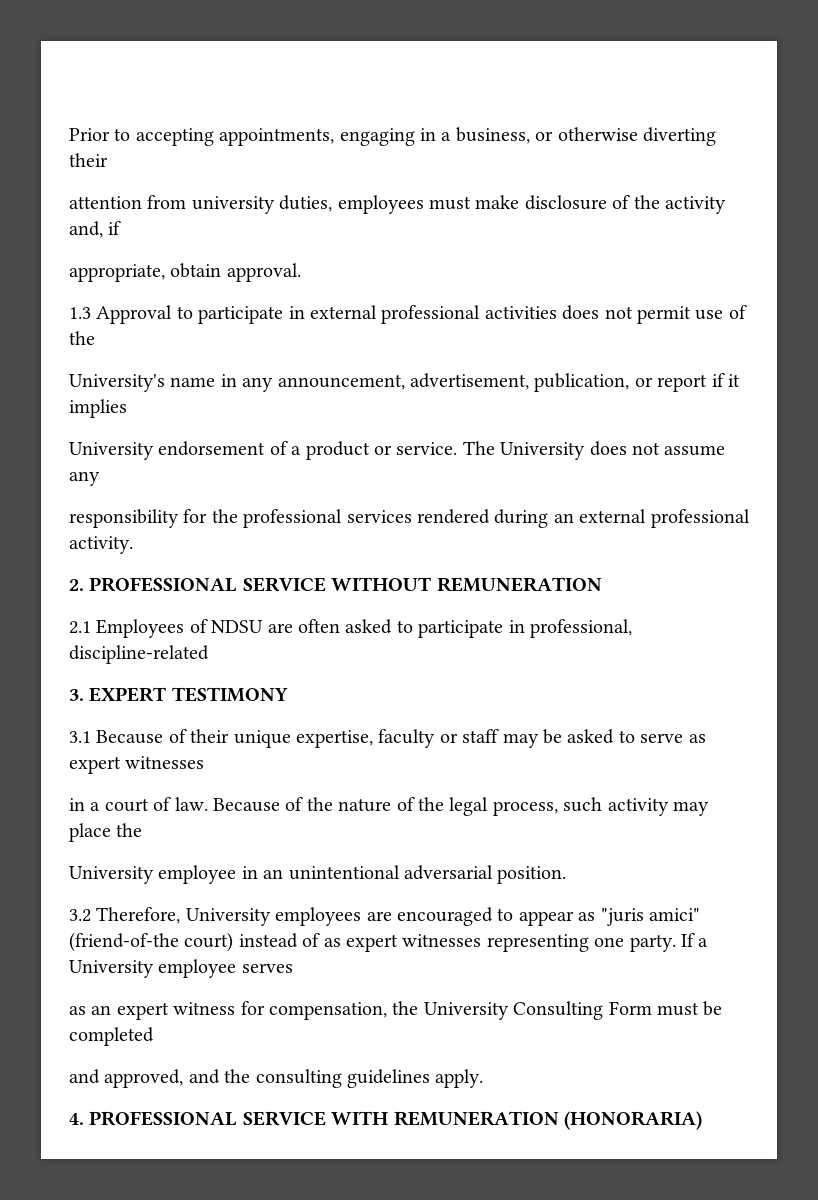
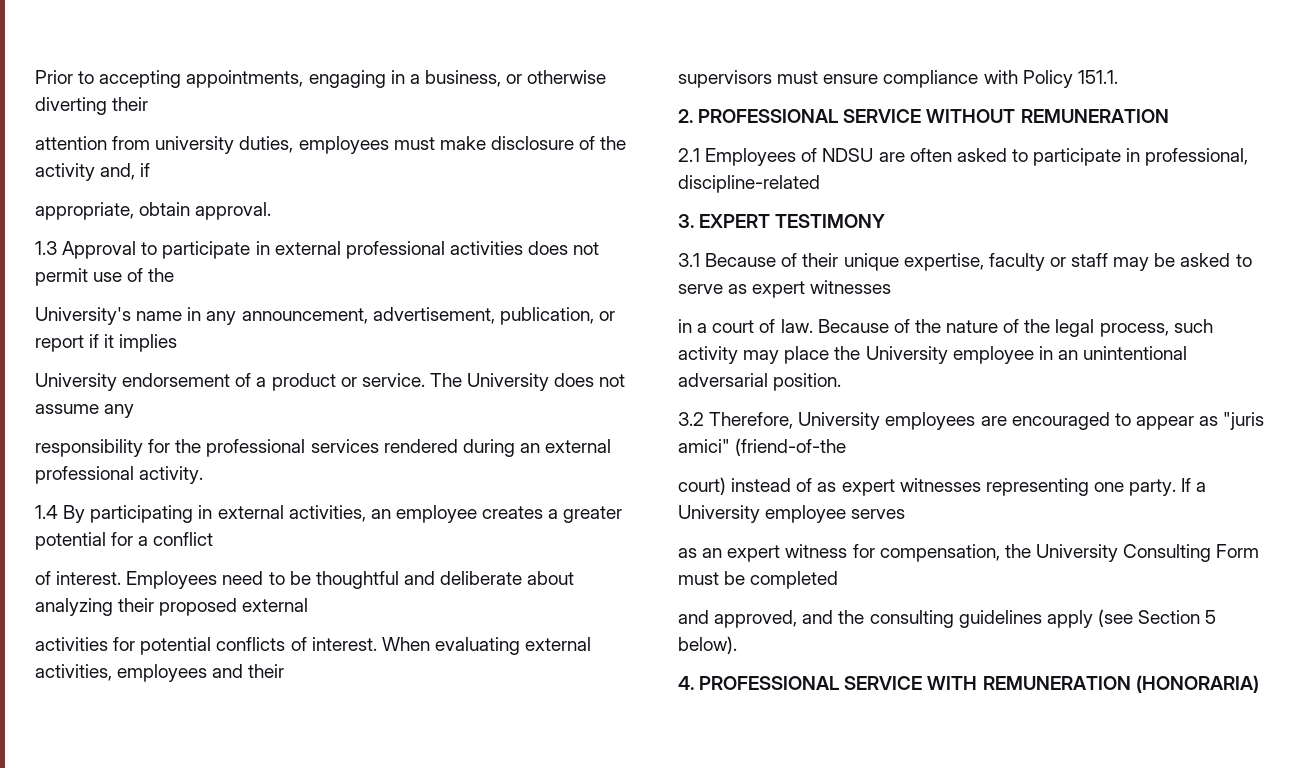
(133, 545) none -> [35,505,623,523] [35,532,214,550] [35,571,575,589] [35,598,309,616] [35,637,592,655] [35,664,285,682] [678,70,1118,88] // 1.4 By participating in external activities, an employee creates a greater potential for a conflict // of interest. Employees need to be thoughtful and deliberate about analyzing their proposed external // activities for potential conflicts of interest. When evaluating external activities, employees and their // supervisors must ensure compliance with Policy 151.1.
(143, 830) // -> (861, 353) none
(179, 942) none -> (847, 447) //
[435,1069,484,1088] apply. -> [1046,609,1217,628] [678,636,737,654] apply (see Section 5 below).

